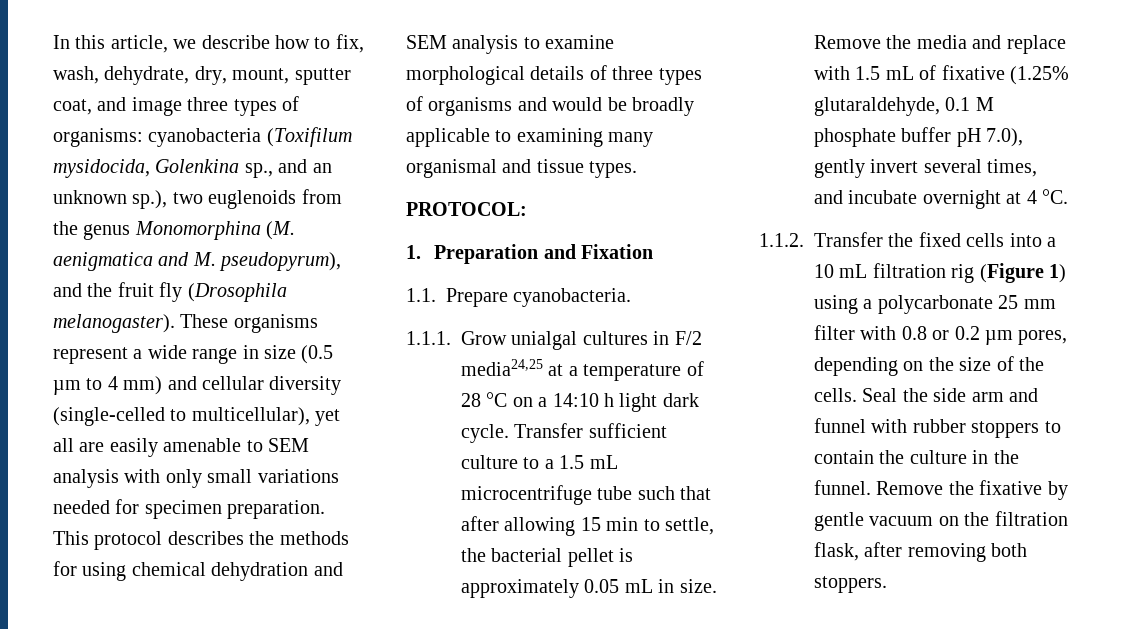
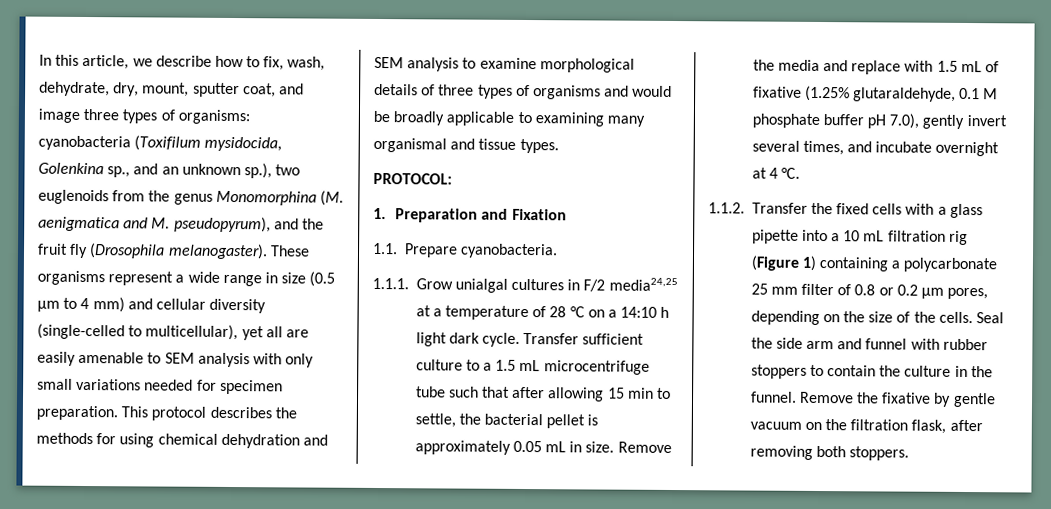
(1005, 240) none -> [905,203,983,219] [751,229,799,244] with a glass pipette
[814,295,858,314] using -> [819,257,889,272] containing
[860,326,897,340] with -> [837,284,852,296] of

